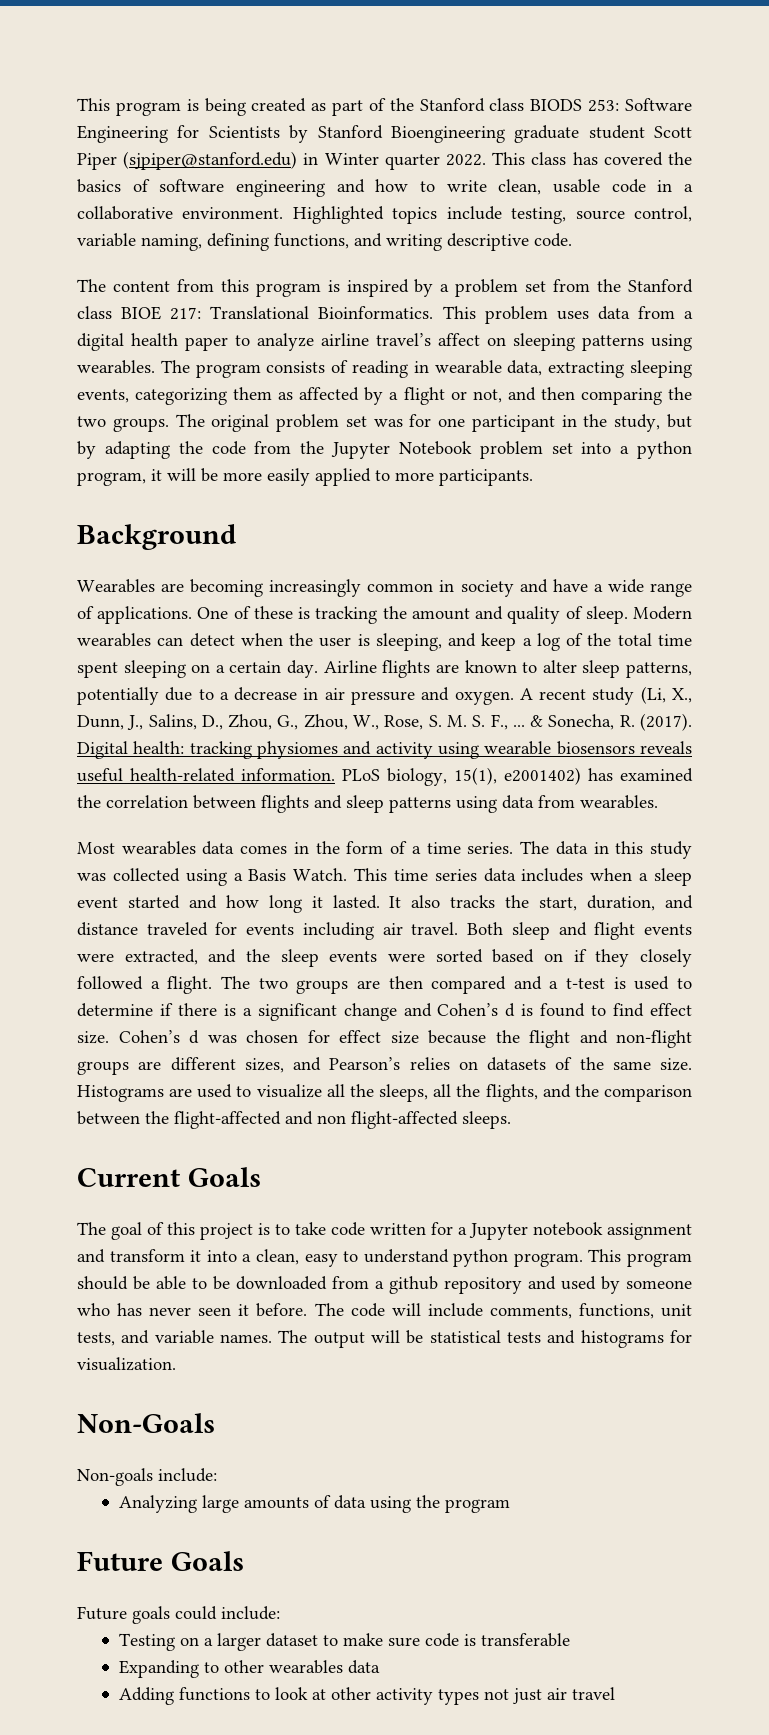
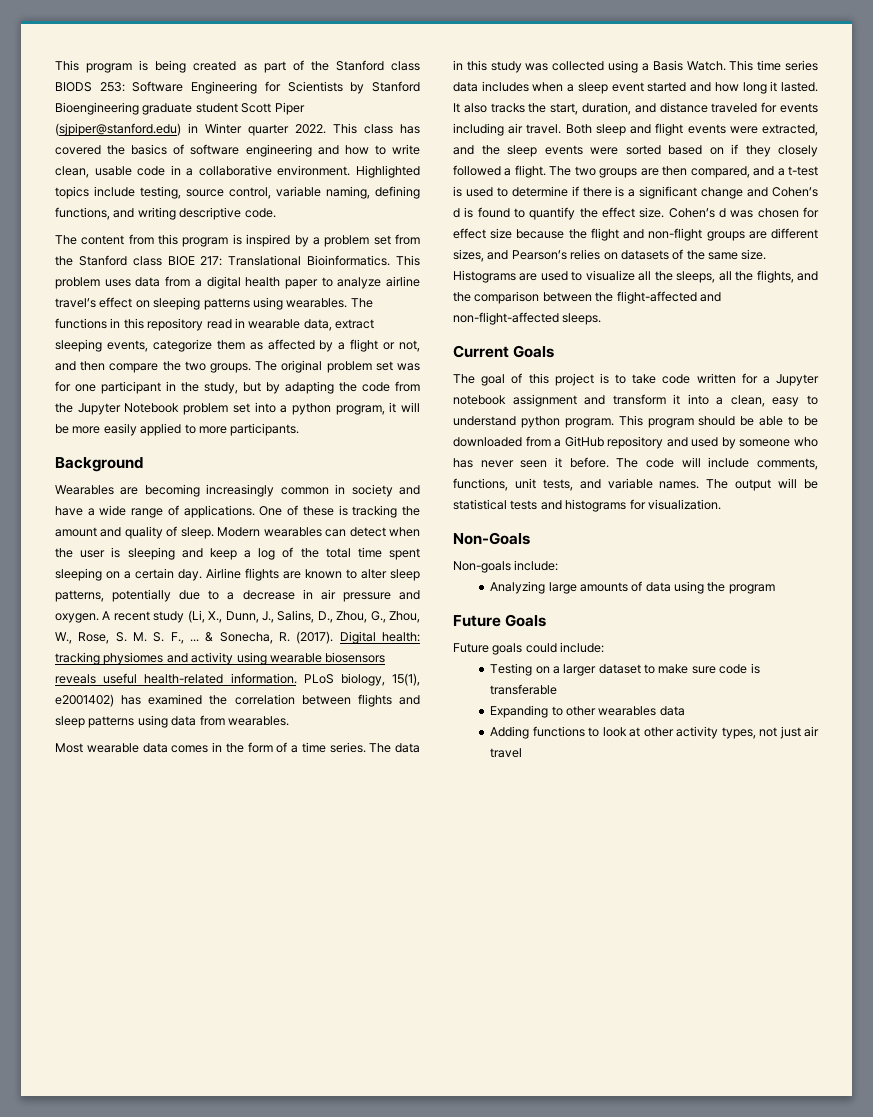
[438,333,480,346] affect -> [99,297,133,308] effect
[195,360,409,378] program consists of reading -> [55,318,232,331] functions in this repository read
[548,361,625,378] extracting -> [335,319,374,329] extract
[135,388,228,405] categorizing -> [152,339,212,352] categorize
[580,388,662,405] comparing -> [109,363,159,373] compare
[375,633,442,651] sleeping, -> [127,547,175,560] sleeping
[121,841,196,855] wearables -> [86,743,139,753] wearable
[431,976,507,994] compared -> [690,166,750,178] compared,
[613,1003,645,1017] find -> [529,207,598,220] quantify the
[317,1111,458,1129] non flight-affected -> [453,312,559,325] non-flight-affected
[389,1276,438,1294] github -> [564,436,604,447] GitHub
[437,1689,479,1705] types -> [721,727,756,739] types,

